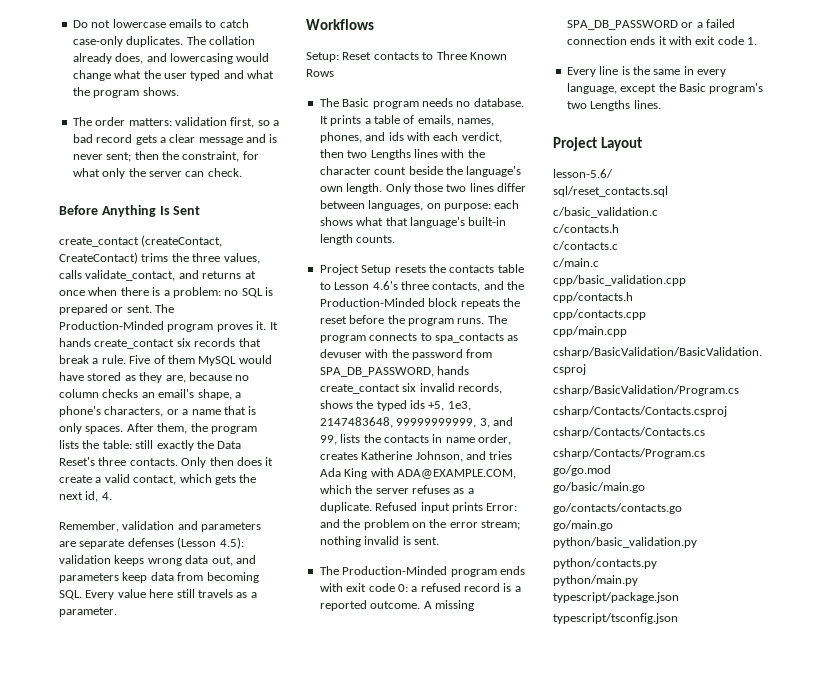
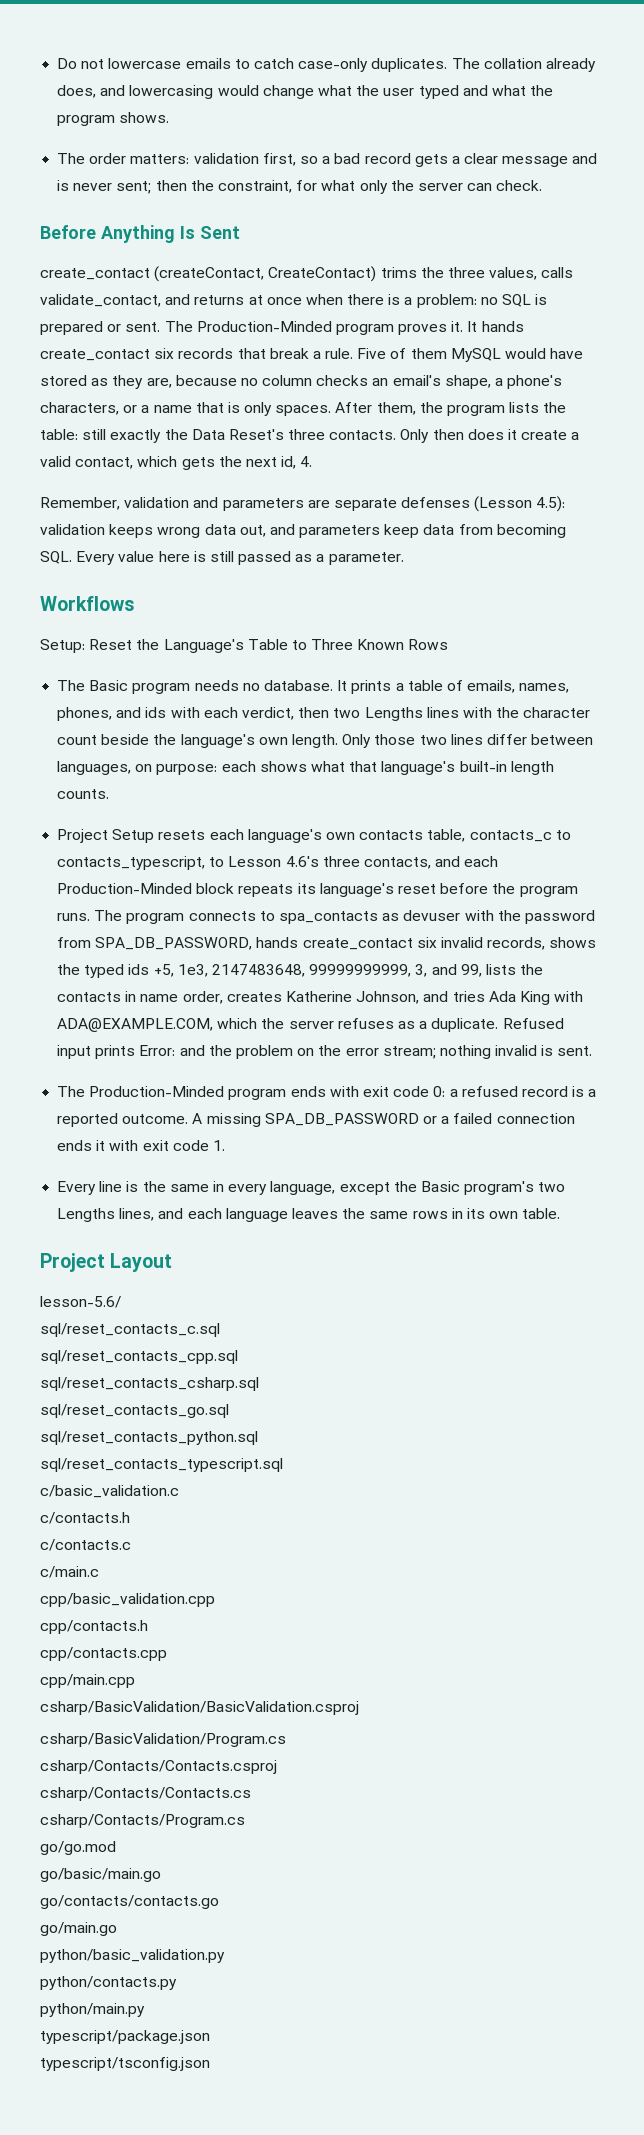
[176,589,233,598] still travels -> [193,551,292,565] is still passed
[373,52,419,60] contacts -> [136,639,288,653] the Language's Table
[428,264,524,273] the contacts table -> [209,829,571,843] [57,856,206,870] each language's own contacts table, contacts_c to contacts_typescript,
[507,281,524,290] the -> [464,856,499,867] each
[502,298,520,307] the -> [297,883,394,897] its language's
[633,100,661,109] [553,137,642,151] [553,169,613,178] [553,186,668,197] lines. // Project Layout // lesson-5.6/ // sql/reset_contacts.sql -> [119,1208,561,1222] [40,1253,173,1272] [40,1296,121,1308] [40,1323,220,1337] [40,1350,238,1364] [40,1377,259,1391] [40,1404,229,1418] [40,1431,258,1445] [40,1458,283,1472] lines, and each language leaves the same rows in its own table. // Project Layout // lesson-5.6/ // sql/reset_contacts_c.sql // sql/reset_contacts_cpp.sql // sql/reset_contacts_csharp.sql // sql/reset_contacts_go.sql // sql/reset_contacts_python.sql // sql/reset_contacts_typescript.sql

